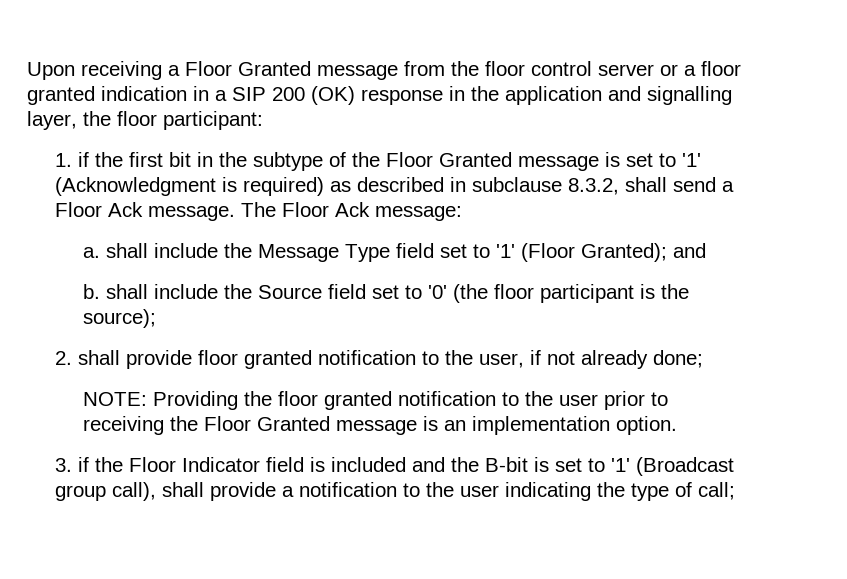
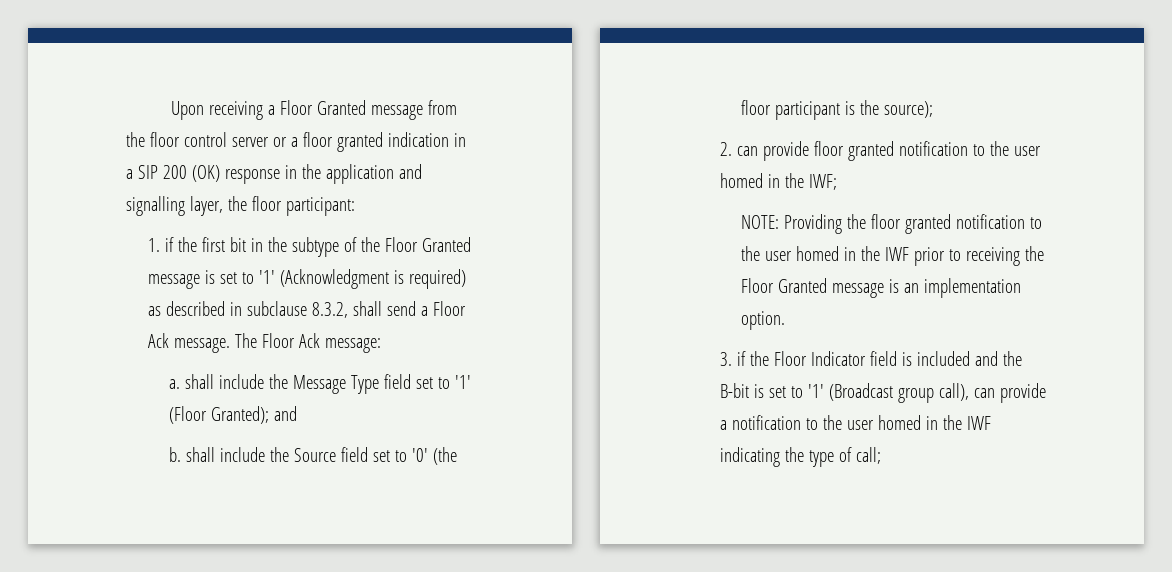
[78,350,121,365] shall -> [736,146,758,156] can
[479,350,704,369] user, if not already done; -> [1013,146,1041,156] [719,173,837,190] user homed in the IWF;
(599, 400) none -> [796,246,910,261] homed in the IWF
[162,482,205,497] shall -> [973,388,995,398] can
(500, 491) none -> [877,415,991,430] homed in the IWF

